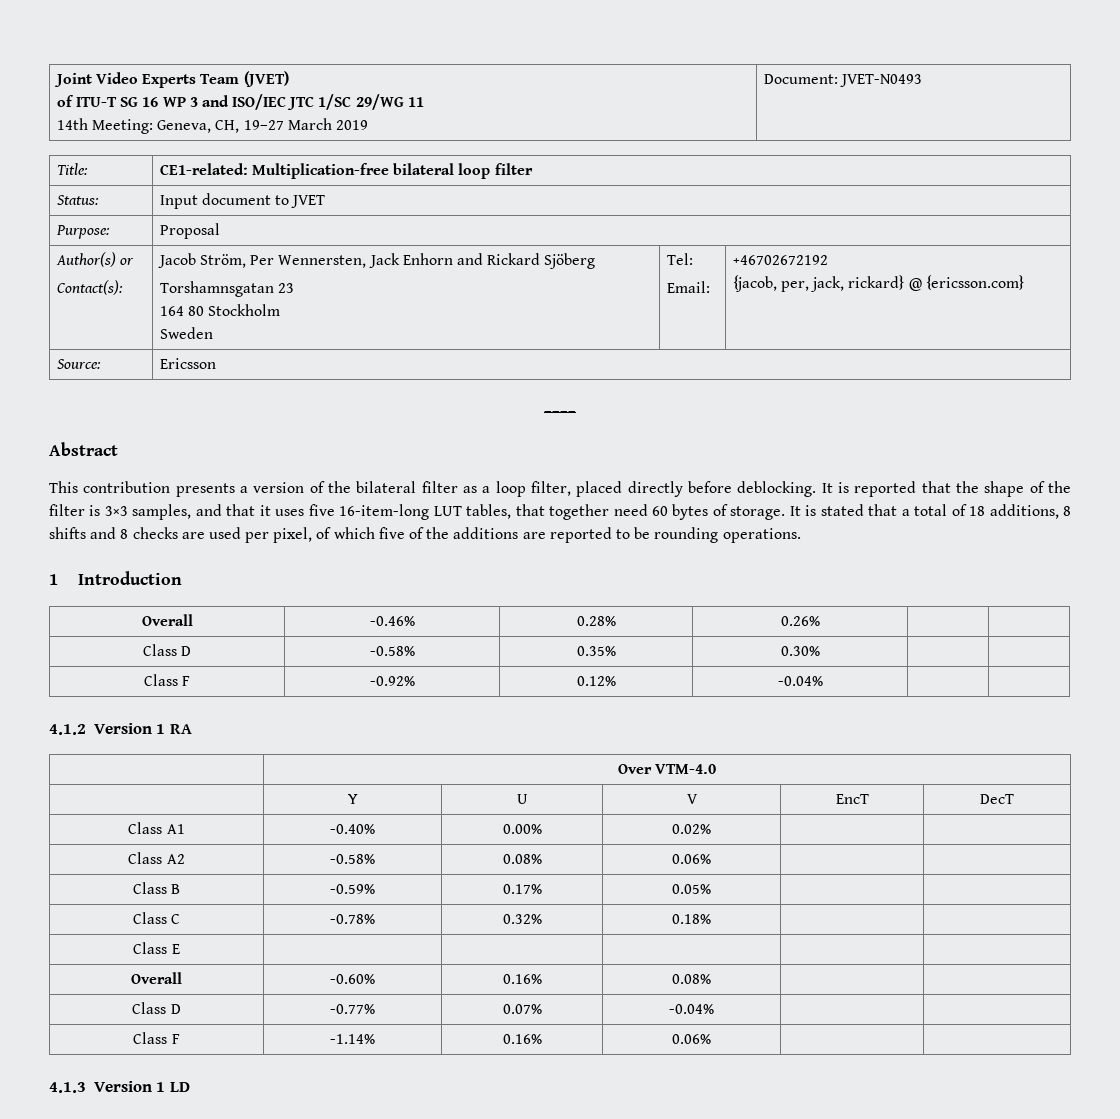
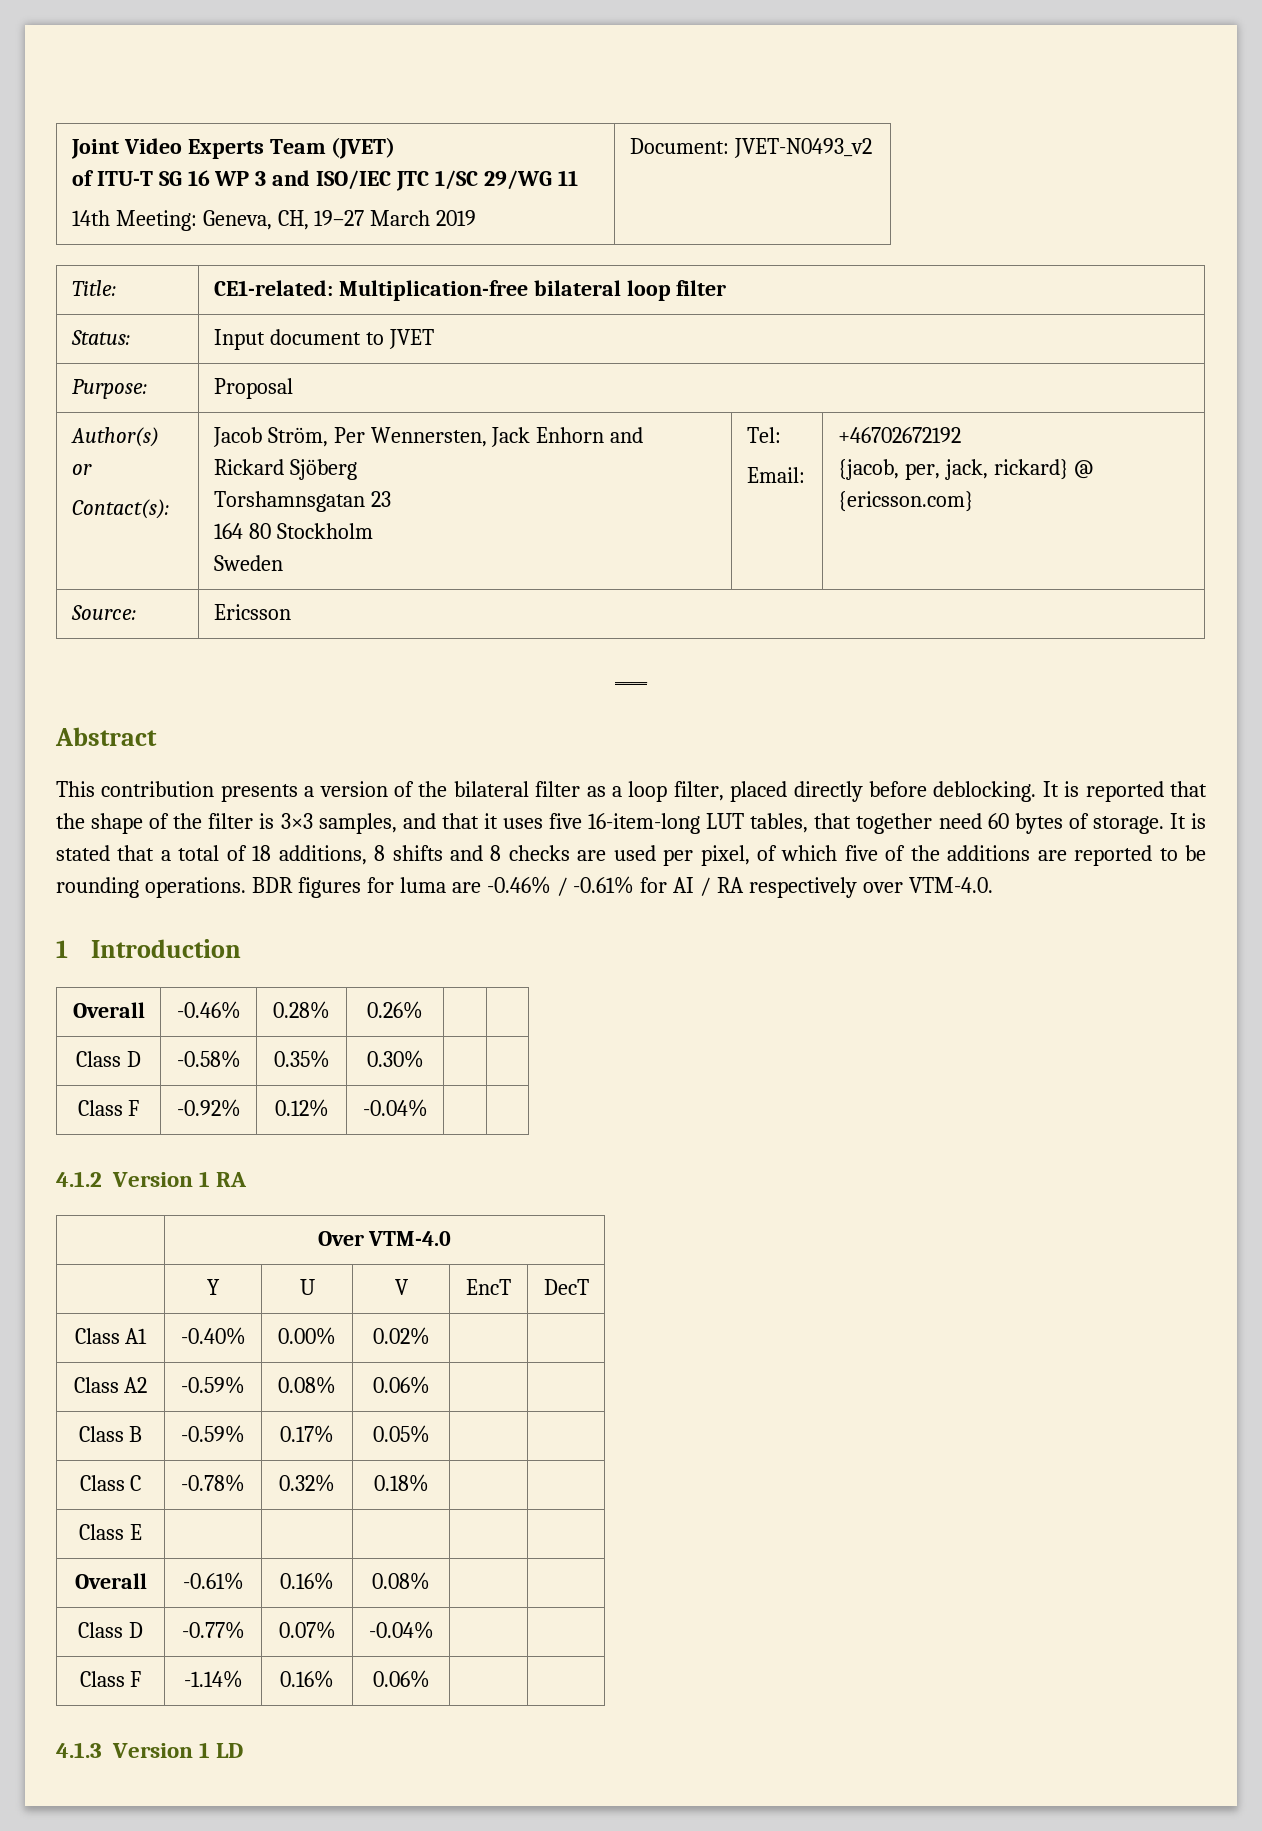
[839,74,922,87] JVET-N0493 -> [733,138,872,158] JVET-N0493_v2
(801, 535) none -> [251,876,994,898] BDR figures for luma are -0.46% / -0.61% for AI / RA respectively over VTM-4.0.
[330,854,376,864] -0.58% -> [181,1376,245,1394] -0.59%
[330,974,376,984] -0.60% -> [182,1572,244,1590] -0.61%

